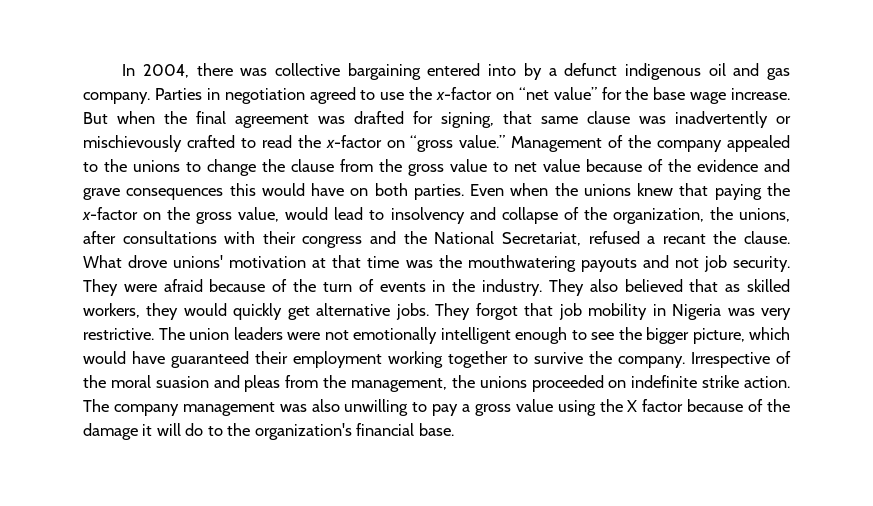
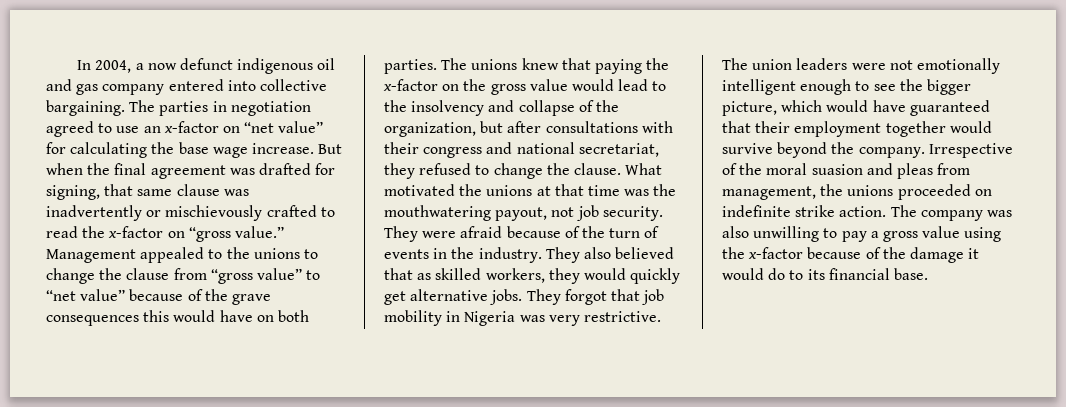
[196,63,557,80] there was collective bargaining entered into by a -> [135,63,177,70] a now
[83,88,202,104] company. Parties -> [102,79,327,95] [46,100,209,116] company entered into collective bargaining. The parties
[409,87,433,100] the -> [143,126,161,133] an
(622, 93) none -> [70,142,148,158] calculating
[608,135,723,152] of the company -> (136, 256) none
[379,159,790,176] the gross value to net value because of the evidence and -> [210,268,321,284] [46,289,228,301] “gross value” to “net value” because of the
[470,183,578,196] Even when the -> [441,58,468,70] The
[238,207,280,222] value, -> [529,79,568,91] value
(385, 215) none -> [384,100,407,112] the
[709,207,791,222] the unions, -> [480,121,504,133] but
[403,231,791,246] [83,255,307,268] the National Secretariat, refused a recant the clause. What drove unions' motivation -> [516,142,659,157] [384,163,663,179] [384,184,533,196] national secretariat, they refused to change the clause. What motivated the unions
[580,255,669,272] payouts and -> [495,207,548,221] payout,
(249, 359) none -> [722,121,751,133] that
[388,351,583,368] working together to survive -> [885,121,992,137] [722,142,828,158] together would survive beyond
[323,375,347,388] the -> (971, 169) none
[182,402,275,416] management -> (983, 215) none
[627,399,684,412] X factor -> [748,247,804,259] x-factor
[156,423,181,436] will -> [722,268,764,280] would
[227,423,352,440] the organization's -> [807,269,825,280] its

